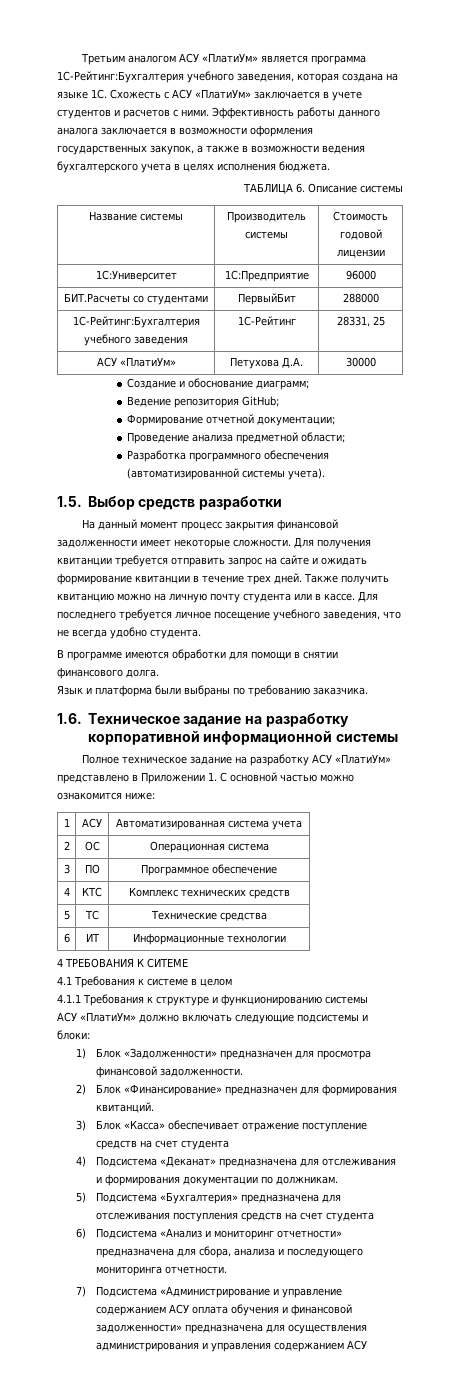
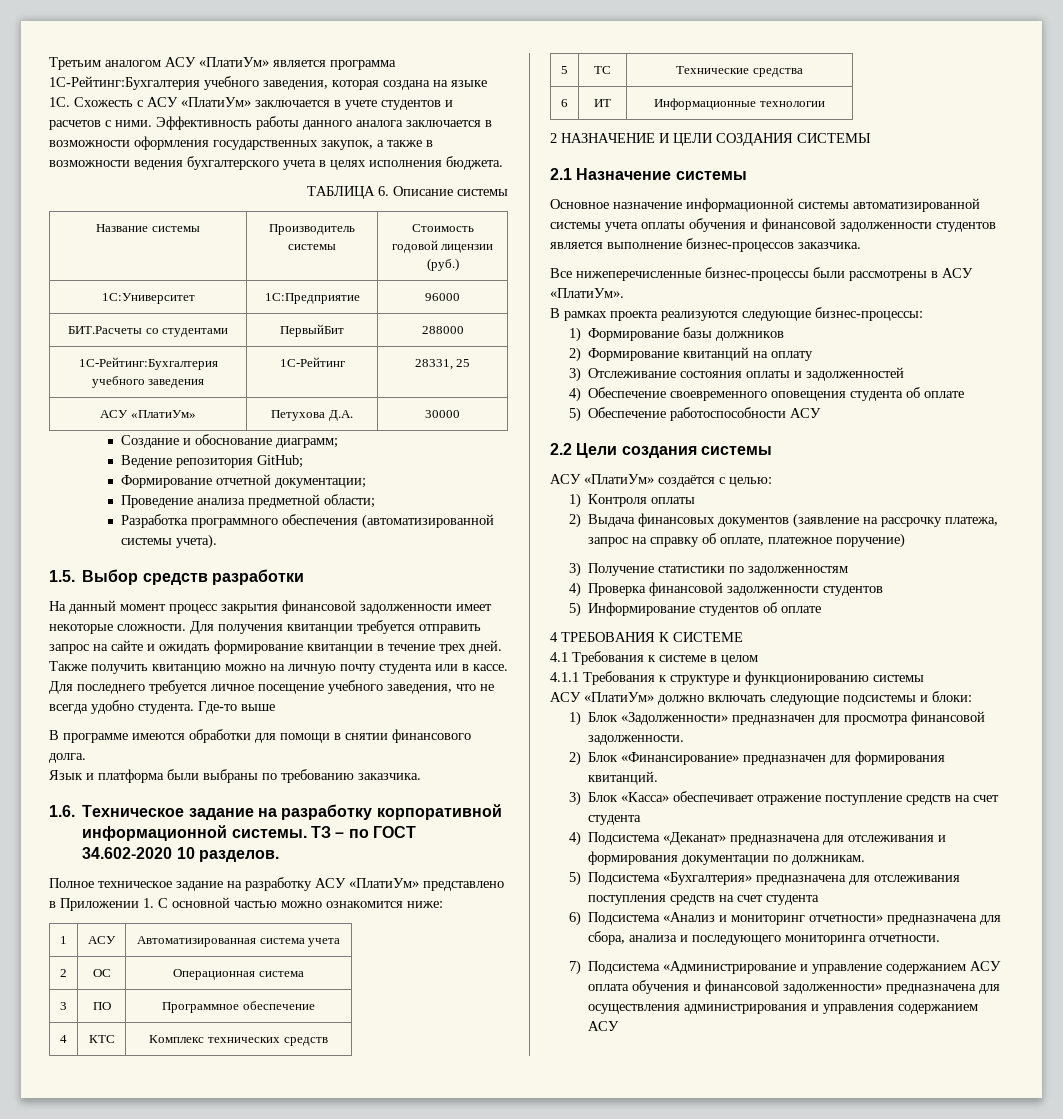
(385, 253) none -> [426,258,459,271] (руб.)
(201, 634) none -> [198,701,275,714] Где-то выше
[336,734,399,742] системы -> [231,826,416,838] [82,847,279,862] системы. ТЗ – по ГОСТ 34.602-2020 10 разделов.
(286, 939) none -> [550,133,871,146] [550,168,747,180] [550,198,980,212] [550,218,996,232] [550,238,861,252] [550,267,973,281] [550,288,624,298] [550,307,923,321] [568,327,784,342] [568,347,813,362] [568,367,904,382] [568,387,964,402] [568,407,821,422] [550,443,772,458] [550,474,772,487] [568,493,695,508] [568,513,998,528] [587,533,905,548] [568,562,848,577] [568,582,883,597] [568,602,821,617] // 2 НАЗНАЧЕНИЕ И ЦЕЛИ СОЗДАНИЯ СИСТЕМЫ // 2.1 Назначение системы // Основное назначение информационной системы автоматизированной системы учета оплаты обучения и финансовой задолженности студентов является выполнение бизнес-процессов заказчика. // Все нижеперечисленные бизнес-процессы были рассмотрены в АСУ «ПлатиУм». // В рамках проекта реализуются следующие бизнес-процессы: // 1) Формирование базы должников // 2) Формирование квитанций на оплату // 3) Отслеживание состояния оплаты и задолженностей // 4) Обеспечение своевременного оповещения студента об оплате // 5) Обеспечение работоспособности АСУ // 2.2 Цели создания системы // АСУ «ПлатиУм» создаётся с целью: // 1) Контроля оплаты // 2) Выдача финансовых документов (заявление на рассрочку платежа, запрос на справку об оплате, платежное поручение) // 3) Получение статистики по задолженностям // 4) Проверка финансовой задолженности студентов // 5) Информирование студентов об оплате
[147,958,188,968] СИТЕМЕ -> [673,632,743,642] СИСТЕМЕ

